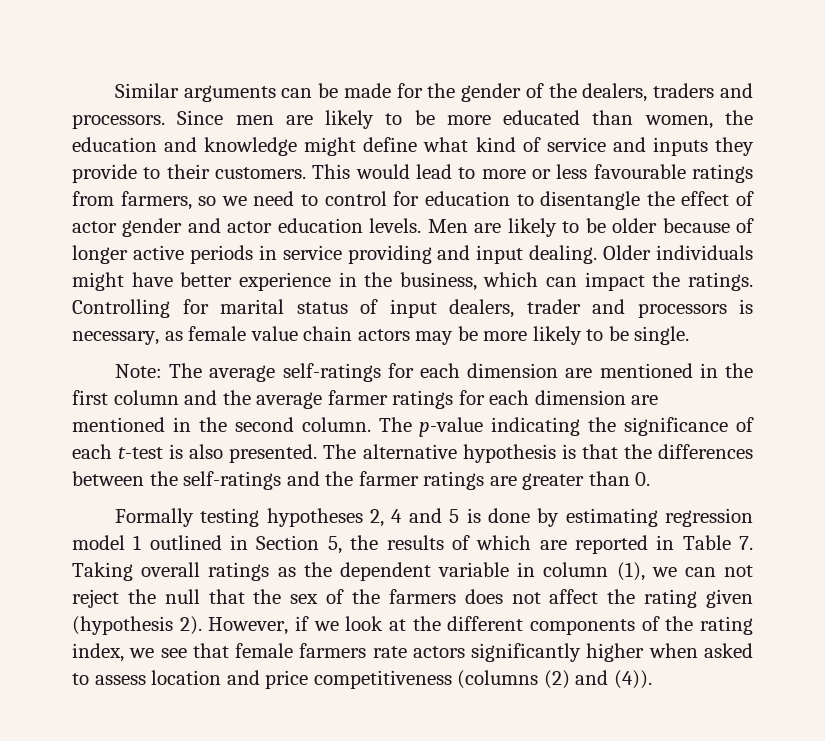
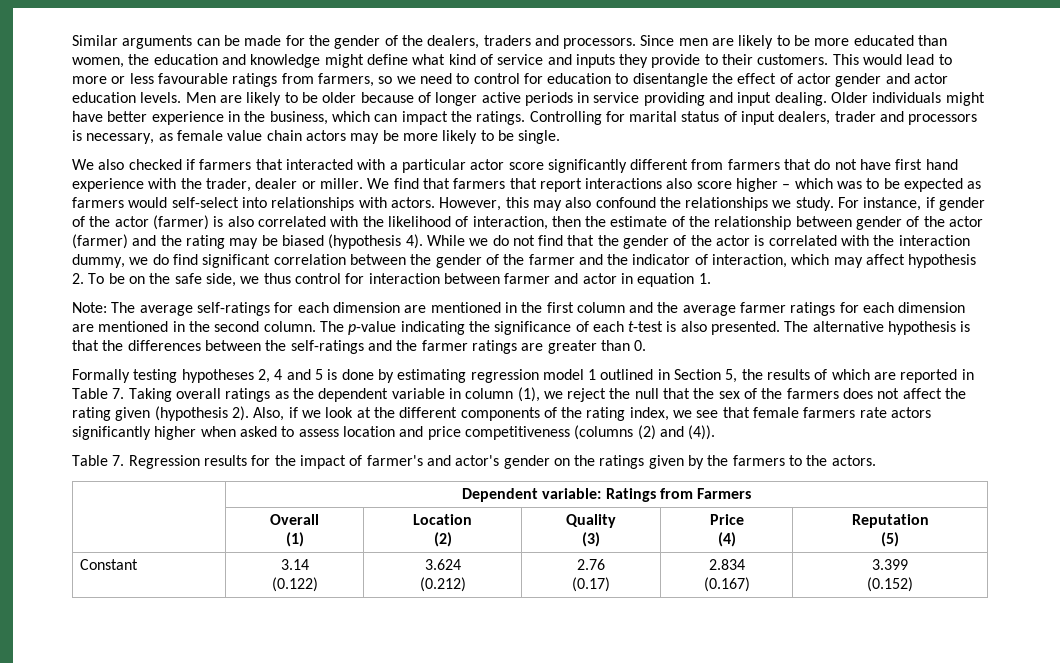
(690, 335) none -> [72,159,958,173] [72,178,982,192] [72,197,986,211] [72,215,984,230] [72,234,970,249] [72,254,977,268] [72,273,711,287] // We also checked if farmers that interacted with a particular actor score significantly different from farmers that do not have first hand experience with the trader, dealer or miller. We find that farmers that report interactions also score higher – which was to be expected as farmers would self-select into relationships with actors. However, this may also confound the relationships we study. For instance, if gender of the actor (farmer) is also correlated with the likelihood of interaction, then the estimate of the relationship between gender of the actor (farmer) and the rating may be biased (hypothesis 4). While we do not find that the gender of the actor is correlated with the interaction dummy, we do find significant correlation between the gender of the farmer and the indicator of interaction, which may affect hypothesis 2. To be on the safe side, we thus control for interaction between farmer and actor in equation 1.
[684,565,753,577] can not -> (563, 395) none
[208,617,289,635] However, -> [253,407,285,421] Also,
(652, 679) none -> [72,455,876,469] [461,488,752,502] [270,514,319,525] [285,532,304,547] [413,514,472,525] [433,532,452,547] [566,514,616,528] [582,532,600,547] [709,514,744,525] [717,532,736,547] [851,514,929,528] [881,532,899,547] [80,559,139,570] [280,559,309,570] [271,577,318,592] [424,559,461,570] [419,577,466,592] [577,559,605,570] [572,577,610,592] [708,559,745,570] [703,577,750,592] [872,559,908,570] [867,577,913,592] // Table 7. Regression results for the impact of farmer's and actor's gender on the ratings given by the farmers to the actors. // | Dependent variable: Ratings from Farmers // | Overall // (1) | Location // (2) | Quality // (3) | Price // (4) | Reputation // (5) // Constant | 3.14 // (0.122) | 3.624 // (0.212) | 2.76 // (0.17) | 2.834 // (0.167) | 3.399 // (0.152)

